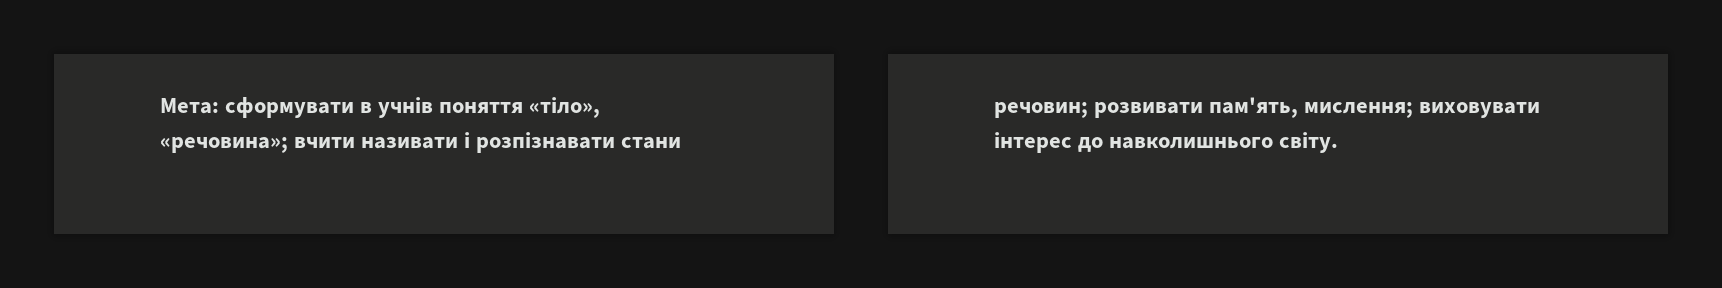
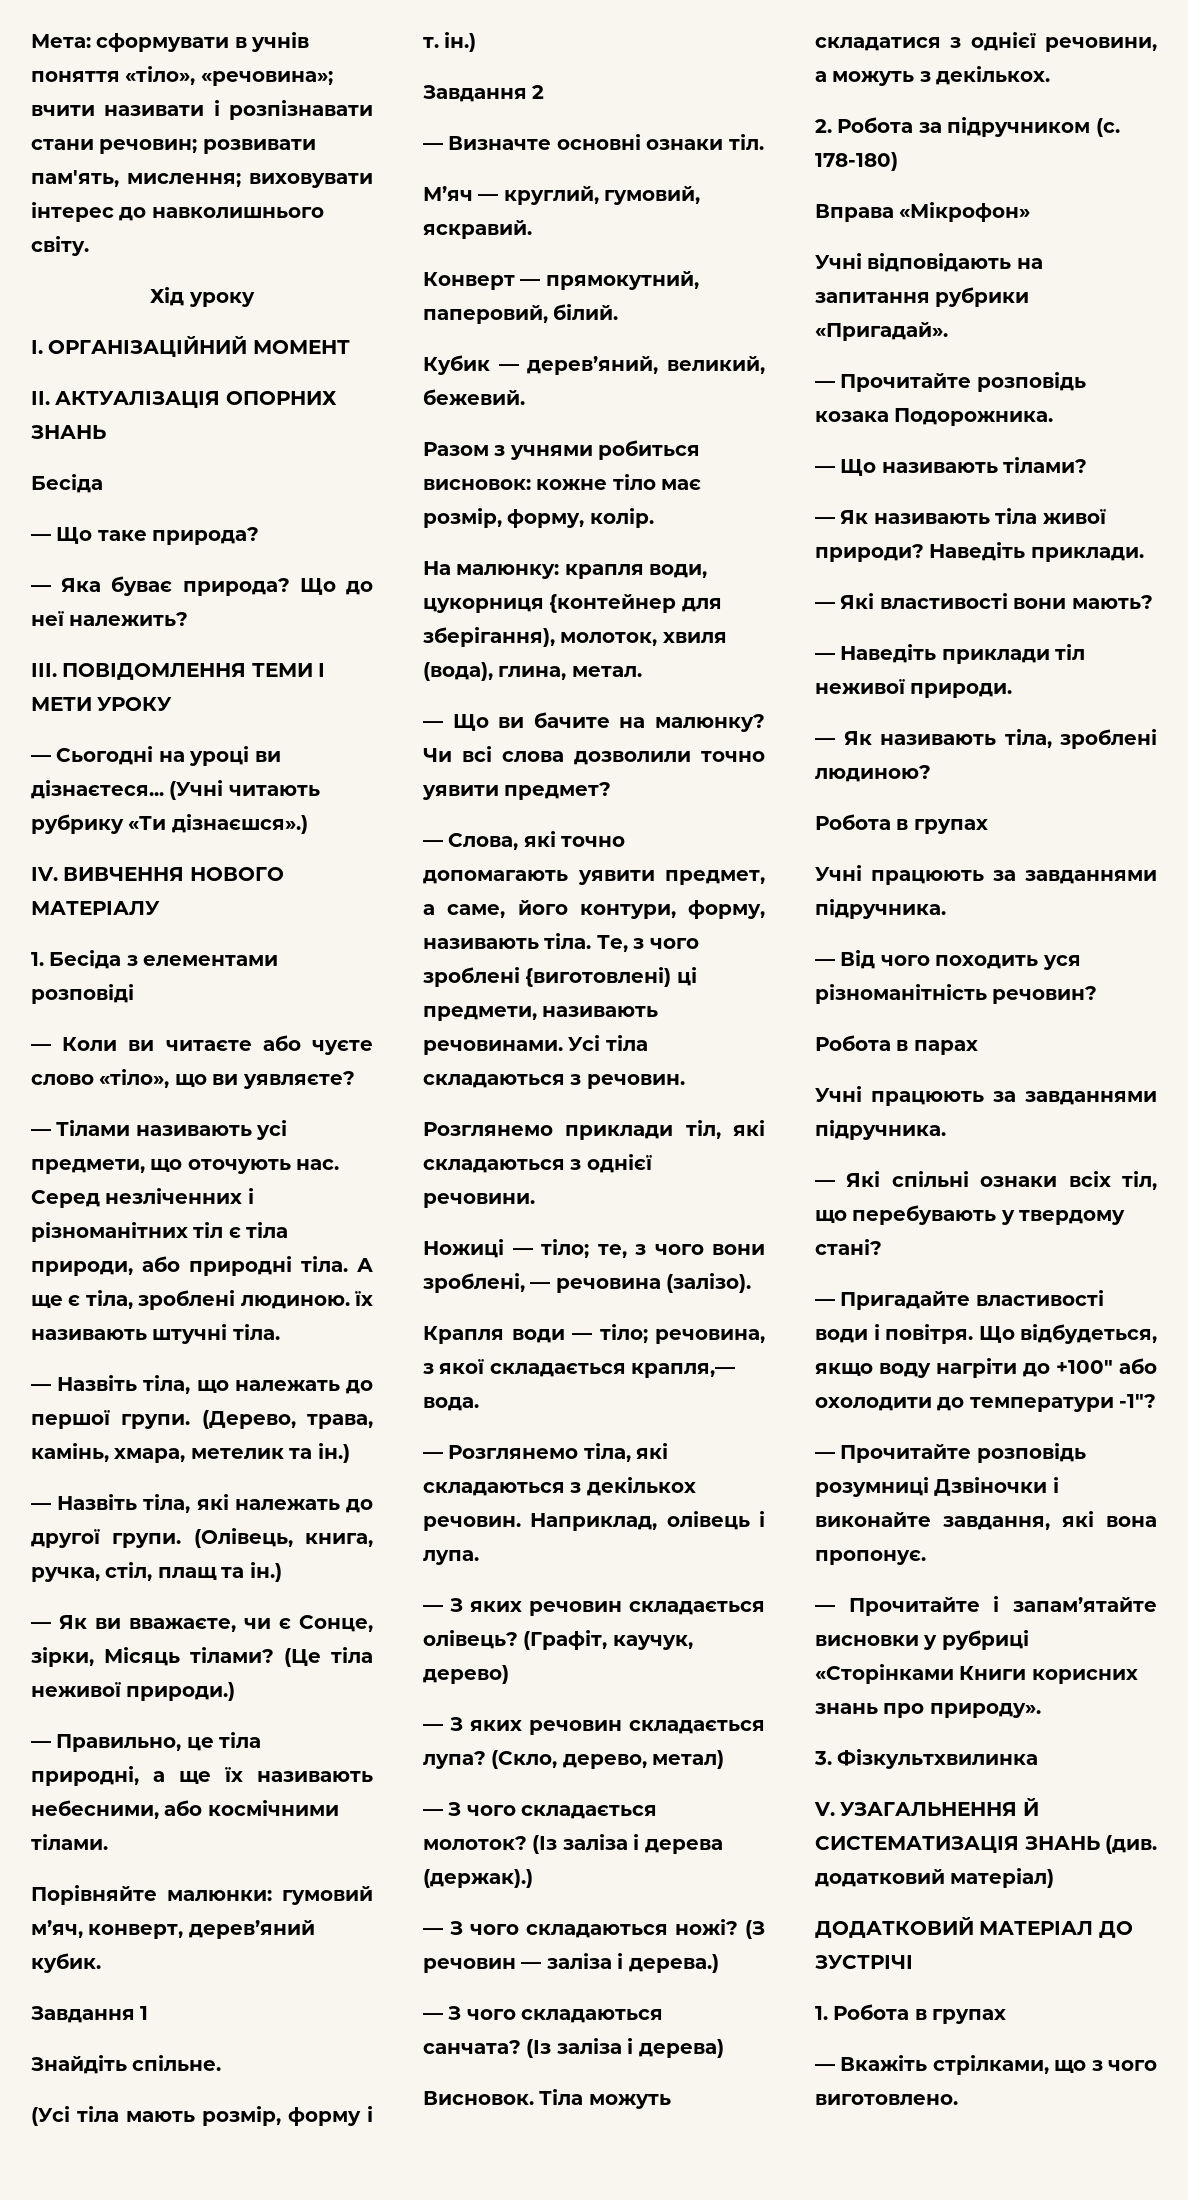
(1339, 142) none -> [150,287,255,307] [31,336,350,357] [31,391,337,408] [31,425,106,439] [31,474,103,493] [31,527,260,545] [31,576,373,596] [31,611,189,626] [31,663,326,680] [31,697,173,711] [31,746,281,766] [31,780,320,800] [31,814,308,834] [31,867,284,881] [31,901,160,915] [31,950,279,969] [31,984,134,1004] [31,1035,373,1055] [31,1069,355,1089] [31,1120,288,1140] [31,1159,340,1174] [31,1188,254,1208] [31,1222,289,1242] [31,1256,373,1276] [31,1290,373,1310] [31,1324,280,1344] [31,1375,373,1394] [31,1410,373,1429] [31,1443,350,1463] [31,1494,373,1513] [31,1528,373,1548] [31,1562,282,1582] [31,1615,373,1632] [31,1647,373,1667] [31,1682,236,1701] [31,1732,262,1752] [31,1766,373,1786] [31,1800,339,1819] [31,1834,108,1850] [31,1885,373,1905] [31,1920,315,1939] [31,1953,101,1973] [31,2006,149,2023] [31,2055,222,2074] [31,2106,373,2126] [423,32,477,52] [423,85,545,102] [423,134,764,150] [423,186,701,205] [423,220,532,239] [423,271,699,290] [423,304,619,324] [423,355,765,375] [423,389,525,405] [423,440,701,460] [423,474,702,490] [423,508,654,528] [423,561,708,579] [423,594,722,613] [423,627,727,647] [423,662,642,681] [423,712,765,732] [423,746,765,765] [422,782,612,800] [423,831,626,850] [423,870,765,885] [423,900,765,919] [423,933,699,952] [423,967,697,987] [423,1006,659,1021] [423,1035,648,1055] [423,1074,685,1089] [423,1120,765,1140] [423,1154,652,1173] [423,1193,535,1208] [423,1239,765,1259] [423,1273,752,1293] [423,1324,765,1344] [423,1359,736,1378] [423,1397,479,1411] [423,1443,669,1462] [423,1477,696,1496] [423,1511,765,1531] [423,1550,479,1565] [423,1598,765,1616] [423,1630,693,1650] [423,1665,509,1684] [423,1717,765,1735] [423,1750,725,1769] [423,1802,658,1819] [423,1834,723,1854] [423,1869,533,1888] [423,1919,765,1939] [423,1953,719,1973] [423,2006,664,2023] [423,2038,724,2058] [423,2089,671,2109] [815,32,1157,52] [815,66,1051,86] [815,117,1120,137] [815,152,898,171] [815,202,1031,222] [815,253,1043,272] [815,287,1030,307] [815,322,948,341] [815,372,1086,392] [815,408,1054,426] [815,457,1088,476] [815,508,1106,524] [815,542,1144,562] [815,593,1153,609] [815,644,1086,664] [815,679,1013,698] [815,729,1157,749] [815,765,931,782] [815,814,988,834] [815,865,1157,885] [815,899,946,919] [815,950,1081,970] [815,984,1098,1004] [815,1035,978,1055] [815,1086,1157,1106] [815,1120,946,1140] [815,1171,1157,1190] [815,1205,1126,1225] [815,1239,882,1255] [815,1290,1104,1310] [815,1324,1157,1344] [815,1358,1157,1378] [815,1394,1157,1412] [815,1443,1086,1463] [815,1477,1059,1497] [815,1511,1157,1530] [815,1550,926,1565] [815,1596,1157,1616] [815,1630,1029,1650] [815,1664,1138,1684] [815,1703,1041,1718] [814,1749,1039,1769] [814,1798,1039,1816] [815,1835,1157,1854] [815,1868,1055,1888] [815,1917,1133,1938] [815,1955,913,1969] [815,2004,1007,2024] [815,2055,1157,2075] [815,2094,958,2105] // Хід уроку // I. ОРГАНІЗАЦІЙНИЙ МОМЕНТ // II. АКТУАЛІЗАЦІЯ ОПОРНИХ ЗНАНЬ // Бесіда // — Що таке природа? // — Яка буває природа? Що до неї належить? // III. ПОВІДОМЛЕННЯ ТЕМИ І МЕТИ УРОКУ // — Сьогодні на уроці ви дізнаєтеся... (Учні читають рубрику «Ти дізнаєшся».) // IV. ВИВЧЕННЯ НОВОГО МАТЕРІАЛУ // 1. Бесіда з елементами розповіді // — Коли ви читаєте або чуєте слово «тіло», що ви уявляєте? // — Тілами називають усі предмети, що оточують нас. Серед незліченних і різноманітних тіл є тіла природи, або природні тіла. А ще є тіла, зроблені людиною. їх називають штучні тіла. // — Назвіть тіла, що належать до першої групи. (Дерево, трава, камінь, хмара, метелик та ін.) // — Назвіть тіла, які належать до другої групи. (Олівець, книга, ручка, стіл, плащ та ін.) // — Як ви вважаєте, чи є Сонце, зірки, Місяць тілами? (Це тіла неживої природи.) // — Правильно, це тіла природні, а ще їх називають небесними, або космічними тілами. // Порівняйте малюнки: гумовий м’яч, конверт, дерев’яний кубик. // Завдання 1 // Знайдіть спільне. // (Усі тіла мають розмір, форму і т. ін.) // Завдання 2 // — Визначте основні ознаки тіл. // М’яч — круглий, гумовий, яскравий. // Конверт — прямокутний, паперовий, білий. // Кубик — дерев’яний, великий, бежевий. // Разом з учнями робиться висновок: кожне тіло має розмір, форму, колір. // На малюнку: крапля води, цукорниця {контейнер для зберігання), молоток, хвиля (вода), глина, метал. // — Що ви бачите на малюнку? Чи всі слова дозволили точно уявити предмет? // — Слова, які точно допомагають уявити предмет, а саме, його контури, форму, називають тіла. Те, з чого зроблені {виготовлені) ці предмети, називають речовинами. Усі тіла складаються з речовин. // Розглянемо приклади тіл, які складаються з однієї речовини. // Ножиці — тіло; те, з чого вони зроблені, — речовина (залізо). // Крапля води — тіло; речовина, з якої складається крапля,— вода. // — Розглянемо тіла, які складаються з декількох речовин. Наприклад, олівець і лупа. // — З яких речовин складається олівець? (Графіт, каучук, дерево) // — З яких речовин складається лупа? (Скло, дерево, метал) // — З чого складається молоток? (Із заліза і дерева (держак).) // — З чого складаються ножі? (З речовин — заліза і дерева.) // — З чого складаються санчата? (Із заліза і дерева) // Висновок. Тіла можуть складатися з однієї речовини, а можуть з декількох. // 2. Робота за підручником (с. 178-180) // Вправа «Мікрофон» // Учні відповідають на запитання рубрики «Пригадай». // — Прочитайте розповідь козака Подорожника. // — Що називають тілами? // — Як називають тіла живої природи? Наведіть приклади. // — Які властивості вони мають? // — Наведіть приклади тіл неживої природи. // — Як називають тіла, зроблені людиною? // Робота в групах // Учні працюють за завданнями підручника. // — Від чого походить уся різноманітність речовин? // Робота в парах // Учні працюють за завданнями підручника. // — Які спільні ознаки всіх тіл, що перебувають у твердому стані? // — Пригадайте властивості води і повітря. Що відбудеться, якщо воду нагріти до +100" або охолодити до температури -1"? // — Прочитайте розповідь розумниці Дзвіночки і виконайте завдання, які вона пропонує. // — Прочитайте і запам’ятайте висновки у рубриці «Сторінками Книги корисних знань про природу». // 3. Фізкультхвилинка // V. УЗАГАЛЬНЕННЯ Й СИСТЕМАТИЗАЦІЯ ЗНАНЬ (див. додатковий матеріал) // ДОДАТКОВИЙ МАТЕРІАЛ ДО ЗУСТРІЧІ // 1. Робота в групах // — Вкажіть стрілками, що з чого виготовлено.

